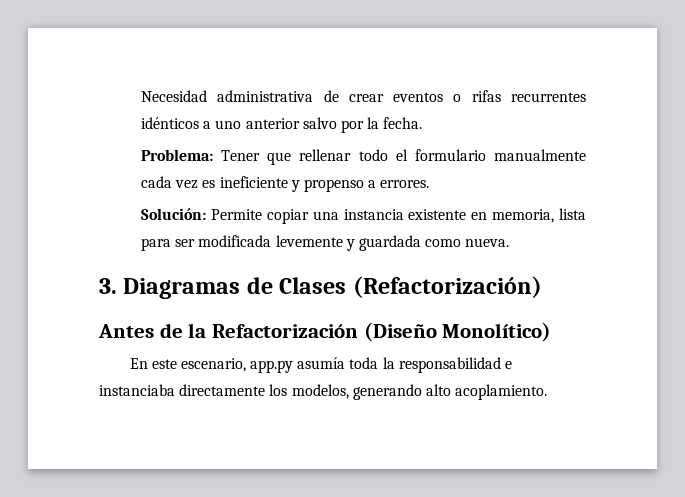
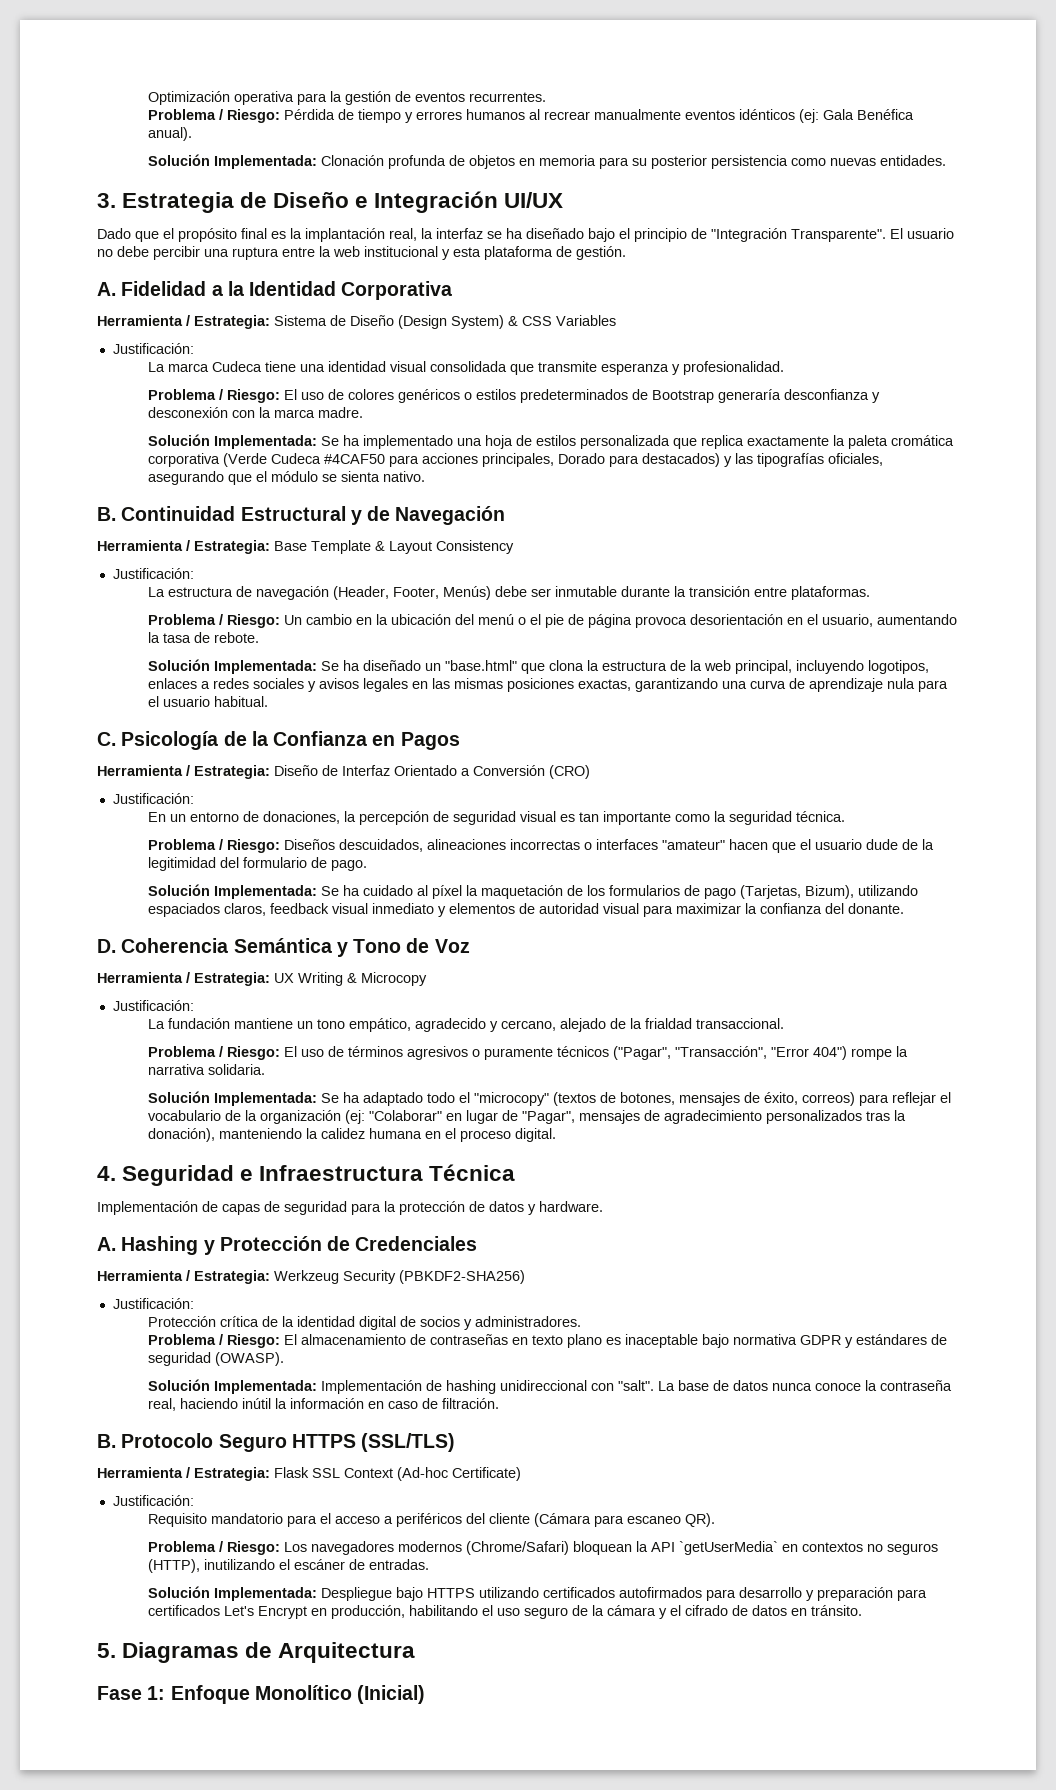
[141,90,586,102] [141,117,423,133] [141,149,586,165] [141,176,430,192] [141,208,586,224] [141,235,510,251] [99,276,542,299] [98,322,552,342] [129,357,512,373] [99,384,548,400] Necesidad administrativa de crear eventos o rifas recurrentes idénticos a uno anterior salvo por la fecha. // Problema: Tener que rellenar todo el formulario manualmente cada vez es ineficiente y propenso a errores. // Solución: Permite copiar una instancia existente en memoria, lista para ser modificada levemente y guardada como nueva. // 3. Diagramas de Clases (Refactorización) // Antes de la Refactorización (Diseño Monolítico) // En este escenario, app.py asumía toda la responsabilidad e instanciaba directamente los modelos, generando alto acoplamiento. -> [147,91,546,105] [147,109,914,123] [147,127,192,141] [147,154,946,169] [97,191,564,213] [97,228,954,242] [97,246,626,260] [97,281,453,300] [97,315,616,329] [112,343,194,354] [147,361,784,375] [147,389,880,403] [147,407,363,418] [147,434,954,449] [147,453,883,467] [147,471,425,485] [97,506,506,525] [97,540,514,554] [112,568,194,579] [147,586,870,600] [147,614,957,628] [147,632,259,643] [147,659,929,674] [147,678,948,692] [147,696,268,707] [97,731,460,750] [97,765,590,779] [112,793,194,804] [147,811,845,825] [147,839,934,853] [147,857,367,871] [147,884,918,899] [147,903,904,917] [97,938,470,957] [97,972,427,986] [112,1000,194,1011] [147,1018,784,1032] [147,1046,908,1060] [147,1064,265,1075] [147,1091,951,1106] [147,1110,906,1124] [147,1128,556,1142] [97,1164,516,1186] [97,1201,603,1215] [97,1236,478,1255] [97,1270,525,1284] [112,1298,194,1309] [147,1316,581,1330] [147,1334,947,1348] [147,1352,284,1366] [147,1379,952,1394] [147,1398,499,1411] [97,1433,456,1452] [97,1467,521,1481] [112,1495,194,1506] [147,1513,715,1527] [147,1541,938,1555] [147,1559,429,1573] [147,1586,927,1601] [147,1605,862,1619] [97,1642,416,1663] [97,1685,426,1704] Optimización operativa para la gestión de eventos recurrentes. // Problema / Riesgo: Pérdida de tiempo y errores humanos al recrear manualmente eventos idénticos (ej: Gala Benéfica anual). // Solución Implementada: Clonación profunda de objetos en memoria para su posterior persistencia como nuevas entidades. // 3. Estrategia de Diseño e Integración UI/UX // Dado que el propósito final es la implantación real, la interfaz se ha diseñado bajo el principio de "Integración Transparente". El usuario no debe percibir una ruptura entre la web institucional y esta plataforma de gestión. // A. Fidelidad a la Identidad Corporativa // Herramienta / Estrategia: Sistema de Diseño (Design System) & CSS Variables // Justificación: // La marca Cudeca tiene una identidad visual consolidada que transmite esperanza y profesionalidad. // Problema / Riesgo: El uso de colores genéricos o estilos predeterminados de Bootstrap generaría desconfianza y desconexión con la marca madre. // Solución Implementada: Se ha implementado una hoja de estilos personalizada que replica exactamente la paleta cromática corporativa (Verde Cudeca #4CAF50 para acciones principales, Dorado para destacados) y las tipografías oficiales, asegurando que el módulo se sienta nativo. // B. Continuidad Estructural y de Navegación // Herramienta / Estrategia: Base Template & Layout Consistency // Justificación: // La estructura de navegación (Header, Footer, Menús) debe ser inmutable durante la transición entre plataformas. // Problema / Riesgo: Un cambio en la ubicación del menú o el pie de página provoca desorientación en el usuario, aumentando la tasa de rebote. // Solución Implementada: Se ha diseñado un "base.html" que clona la estructura de la web principal, incluyendo logotipos, enlaces a redes sociales y avisos legales en las mismas posiciones exactas, garantizando una curva de aprendizaje nula para el usuario habitual. // C. Psicología de la Confianza en Pagos // Herramienta / Estrategia: Diseño de Interfaz Orientado a Conversión (CRO) // Justificación: // En un entorno de donaciones, la percepción de seguridad visual es tan importante como la seguridad técnica. // Problema / Riesgo: Diseños descuidados, alineaciones incorrectas o interfaces "amateur" hacen que el usuario dude de la legitimidad del formulario de pago. // Solución Implementada: Se ha cuidado al píxel la maquetación de los formularios de pago (Tarjetas, Bizum), utilizando espaciados claros, feedback visual inmediato y elementos de autoridad visual para maximizar la confianza del donante. // D. Coherencia Semántica y Tono de Voz // Herramienta / Estrategia: UX Writing & Microcopy // Justificación: // La fundación mantiene un tono empático, agradecido y cercano, alejado de la frialdad transaccional. // Problema / Riesgo: El uso de términos agresivos o puramente técnicos ("Pagar", "Transacción", "Error 404") rompe la narrativa solidaria. // Solución Implementada: Se ha adaptado todo el "microcopy" (textos de botones, mensajes de éxito, correos) para reflejar el vocabulario de la organización (ej: "Colaborar" en lugar de "Pagar", mensajes de agradecimiento personalizados tras la donación), manteniendo la calidez humana en el proceso digital. // 4. Seguridad e Infraestructura Técnica // Implementación de capas de seguridad para la protección de datos y hardware. // A. Hashing y Protección de Credenciales // Herramienta / Estrategia: Werkzeug Security (PBKDF2-SHA256) // Justificación: // Protección crítica de la identidad digital de socios y administradores. // Problema / Riesgo: El almacenamiento de contraseñas en texto plano es inaceptable bajo normativa GDPR y estándares de seguridad (OWASP). // Solución Implementada: Implementación de hashing unidireccional con "salt". La base de datos nunca conoce la contraseña real, haciendo inútil la información en caso de filtración. // B. Protocolo Seguro HTTPS (SSL/TLS) // Herramienta / Estrategia: Flask SSL Context (Ad-hoc Certificate) // Justificación: // Requisito mandatorio para el acceso a periféricos del cliente (Cámara para escaneo QR). // Problema / Riesgo: Los navegadores modernos (Chrome/Safari) bloquean la API `getUserMedia` en contextos no seguros (HTTP), inutilizando el escáner de entradas. // Solución Implementada: Despliegue bajo HTTPS utilizando certificados autofirmados para desarrollo y preparación para certificados Let's Encrypt en producción, habilitando el uso seguro de la cámara y el cifrado de datos en tránsito. // 5. Diagramas de Arquitectura // Fase 1: Enfoque Monolítico (Inicial)

